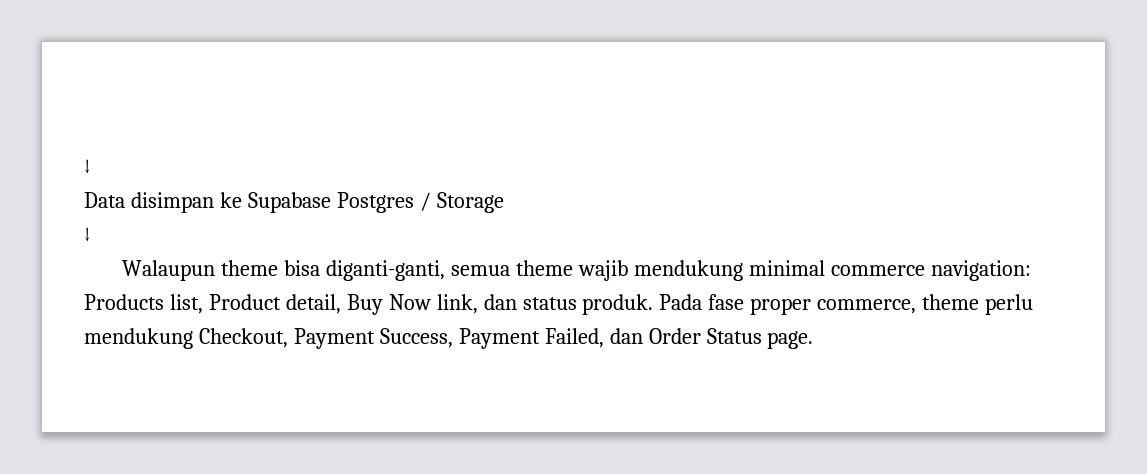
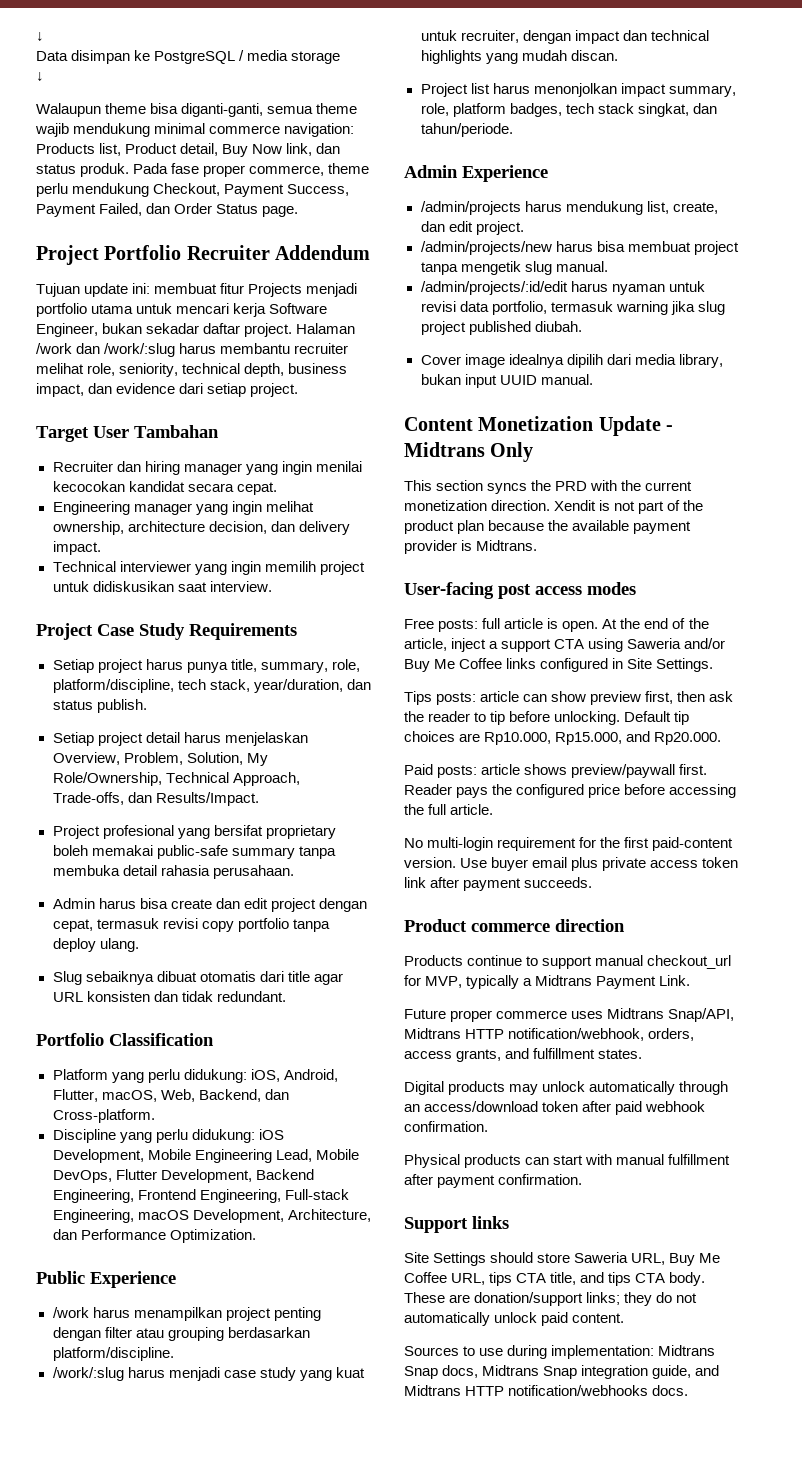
[247,192,504,213] Supabase Postgres / Storage -> [154,50,341,64] PostgreSQL / media storage
(814, 340) none -> [36,245,371,265] [36,283,358,297] [36,303,328,317] [36,323,356,337] [36,343,349,357] [36,363,348,377] [36,383,299,397] [36,425,219,442] [52,461,362,475] [52,481,277,495] [52,501,314,515] [52,521,350,535] [52,541,101,555] [52,561,365,575] [52,581,272,592] [36,623,297,640] [52,659,360,673] [52,679,371,693] [52,699,147,713] [52,732,308,746] [52,752,268,766] [52,772,300,786] [52,792,259,806] [52,825,336,839] [52,845,336,859] [52,865,294,879] [52,898,367,912] [52,918,330,932] [52,938,139,952] [52,971,343,985] [52,991,286,1002] [36,1033,214,1046] [52,1069,338,1083] [52,1089,289,1102] [52,1109,155,1123] [52,1129,284,1143] [52,1149,359,1163] [52,1169,314,1183] [52,1189,349,1203] [52,1209,371,1223] [52,1229,256,1243] [36,1271,176,1288] [52,1307,321,1321] [52,1327,310,1341] [52,1347,174,1361] [52,1367,365,1381] [420,30,709,44] [420,50,618,64] [420,83,736,97] [420,103,717,117] [420,123,513,137] [404,165,548,182] [420,201,718,215] [420,221,524,235] [420,241,739,255] [420,261,608,275] [420,281,705,295] [420,301,725,315] [420,321,582,335] [420,354,723,368] [420,374,593,388] [404,416,674,436] [404,442,534,462] [404,480,693,494] [404,500,704,514] [404,520,692,534] [404,540,538,554] [404,582,636,599] [404,618,709,632] [404,638,726,652] [404,658,714,672] [404,691,734,705] [404,711,690,725] [404,731,722,745] [404,764,708,778] [404,784,737,798] [404,804,494,815] [404,837,734,851] [404,857,739,871] [404,877,593,891] [404,919,625,932] [404,955,732,969] [404,975,691,989] [404,1008,735,1022] [404,1028,695,1041] [404,1048,643,1062] [404,1081,729,1095] [404,1101,706,1115] [404,1121,488,1132] [404,1154,731,1168] [404,1174,583,1188] [404,1216,509,1233] [404,1252,721,1266] [404,1272,706,1286] [404,1292,698,1306] [404,1312,625,1326] [404,1345,716,1359] [404,1365,720,1379] [404,1385,689,1396] // Project Portfolio Recruiter Addendum // Tujuan update ini: membuat fitur Projects menjadi portfolio utama untuk mencari kerja Software Engineer, bukan sekadar daftar project. Halaman /work dan /work/:slug harus membantu recruiter melihat role, seniority, technical depth, business impact, dan evidence dari setiap project. // Target User Tambahan // Recruiter dan hiring manager yang ingin menilai kecocokan kandidat secara cepat. // Engineering manager yang ingin melihat ownership, architecture decision, dan delivery impact. // Technical interviewer yang ingin memilih project untuk didiskusikan saat interview. // Project Case Study Requirements // Setiap project harus punya title, summary, role, platform/discipline, tech stack, year/duration, dan status publish. // Setiap project detail harus menjelaskan Overview, Problem, Solution, My Role/Ownership, Technical Approach, Trade-offs, dan Results/Impact. // Project profesional yang bersifat proprietary boleh memakai public-safe summary tanpa membuka detail rahasia perusahaan. // Admin harus bisa create dan edit project dengan cepat, termasuk revisi copy portfolio tanpa deploy ulang. // Slug sebaiknya dibuat otomatis dari title agar URL konsisten dan tidak redundant. // Portfolio Classification // Platform yang perlu didukung: iOS, Android, Flutter, macOS, Web, Backend, dan Cross-platform. // Discipline yang perlu didukung: iOS Development, Mobile Engineering Lead, Mobile DevOps, Flutter Development, Backend Engineering, Frontend Engineering, Full-stack Engineering, macOS Development, Architecture, dan Performance Optimization. // Public Experience // /work harus menampilkan project penting dengan filter atau grouping berdasarkan platform/discipline. // /work/:slug harus menjadi case study yang kuat untuk recruiter, dengan impact dan technical highlights yang mudah discan. // Project list harus menonjolkan impact summary, role, platform badges, tech stack singkat, dan tahun/periode. // Admin Experience // /admin/projects harus mendukung list, create, dan edit project. // /admin/projects/new harus bisa membuat project tanpa mengetik slug manual. // /admin/projects/:id/edit harus nyaman untuk revisi data portfolio, termasuk warning jika slug project published diubah. // Cover image idealnya dipilih dari media library, bukan input UUID manual. // Content Monetization Update - Midtrans Only // This section syncs the PRD with the current monetization direction. Xendit is not part of the product plan because the available payment provider is Midtrans. // User-facing post access modes // Free posts: full article is open. At the end of the article, inject a support CTA using Saweria and/or Buy Me Coffee links configured in Site Settings. // Tips posts: article can show preview first, then ask the reader to tip before unlocking. Default tip choices are Rp10.000, Rp15.000, and Rp20.000. // Paid posts: article shows preview/paywall first. Reader pays the configured price before accessing the full article. // No multi-login requirement for the first paid-content version. Use buyer email plus private access token link after payment succeeds. // Product commerce direction // Products continue to support manual checkout_url for MVP, typically a Midtrans Payment Link. // Future proper commerce uses Midtrans Snap/API, Midtrans HTTP notification/webhook, orders, access grants, and fulfillment states. // Digital products may unlock automatically through an access/download token after paid webhook confirmation. // Physical products can start with manual fulfillment after payment confirmation. // Support links // Site Settings should store Saweria URL, Buy Me Coffee URL, tips CTA title, and tips CTA body. These are donation/support links; they do not automatically unlock paid content. // Sources to use during implementation: Midtrans Snap docs, Midtrans Snap integration guide, and Midtrans HTTP notification/webhooks docs.

